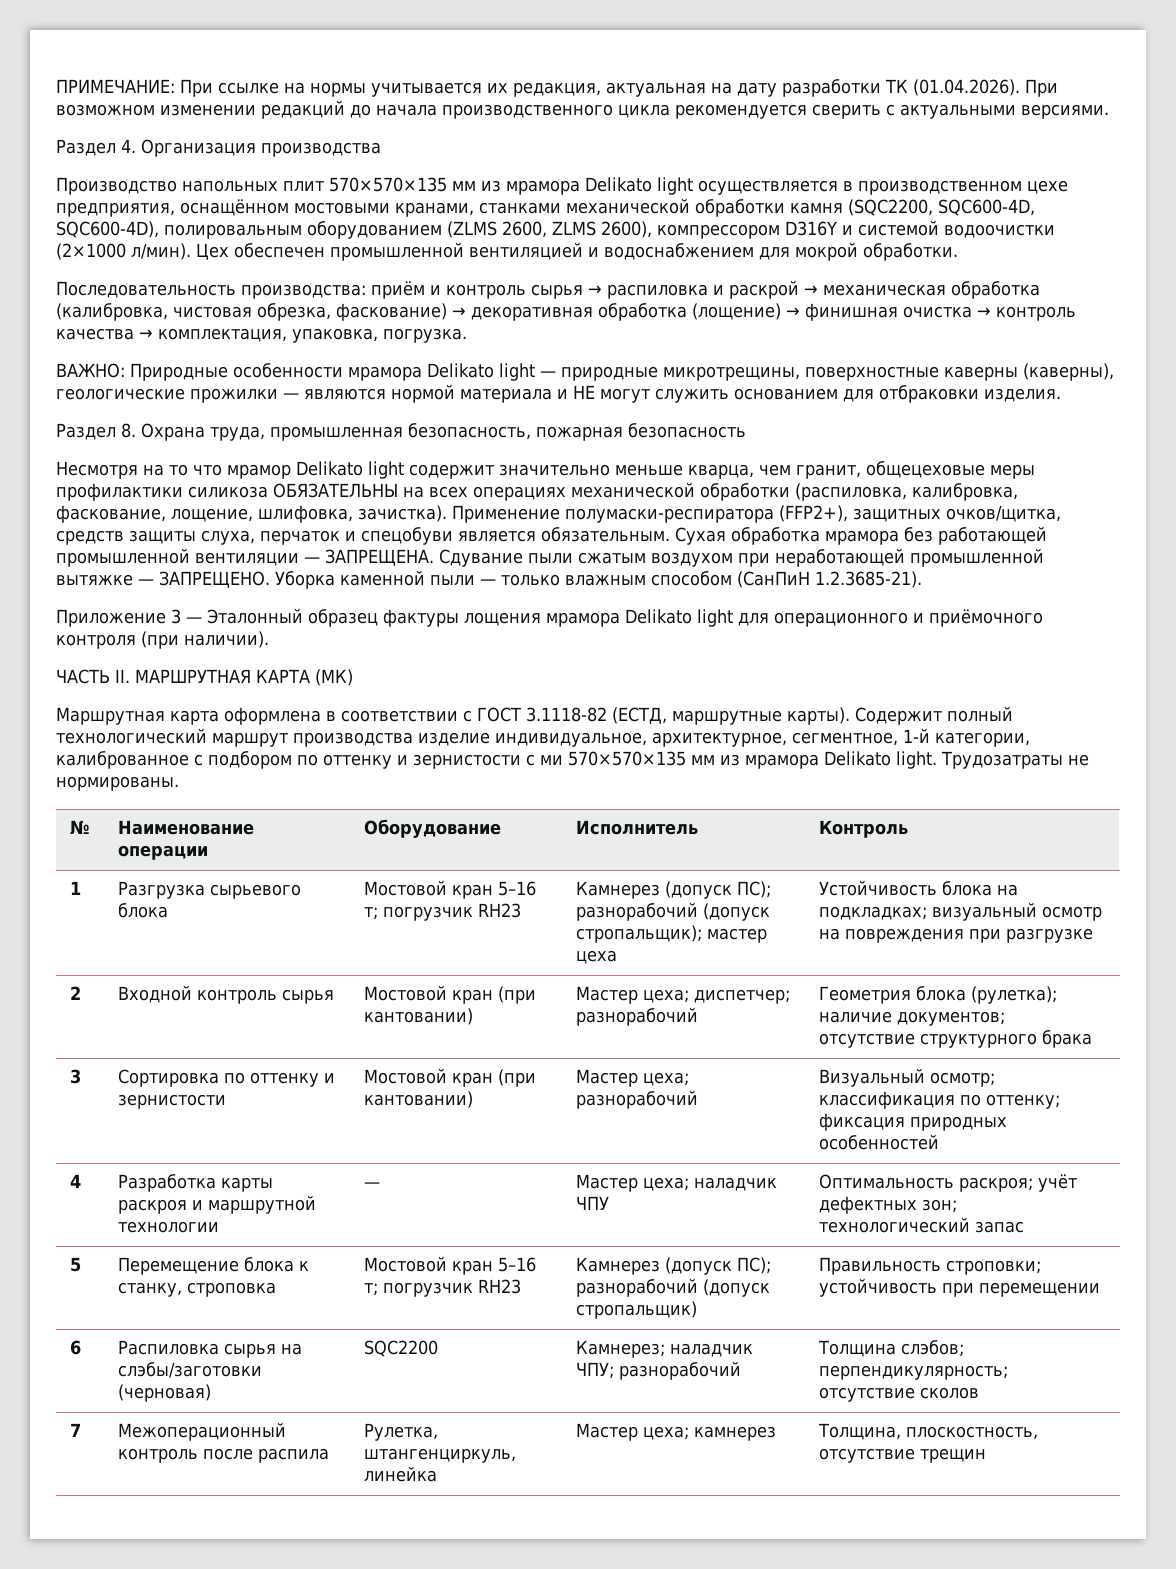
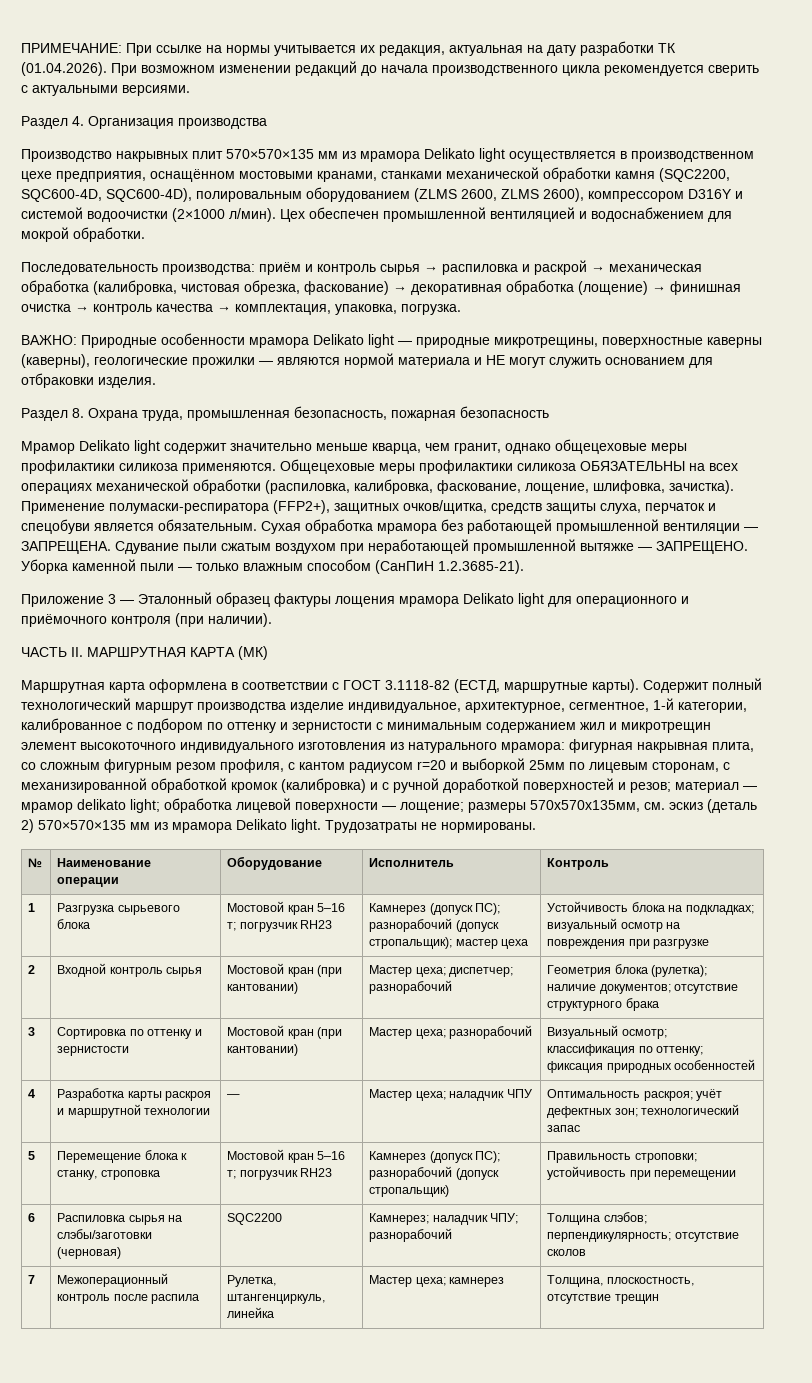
[182,180,278,192] напольных -> [116,151,188,162] накрывных
[56,461,291,479] Несмотря на то что мрамор -> [21,441,75,454] Мрамор
(861, 471) none -> [505,443,551,454] однако
(268, 492) none -> [182,459,576,474] применяются. Общецеховые меры профилактики силикоза
[540,755,563,765] ми -> [387,722,711,733] [21,739,754,753] [21,758,730,773] [21,778,757,793] [21,798,757,813] [21,819,34,833] минимальным содержанием жил и микротрещин элемент высокоточного индивидуального изготовления из натурального мрамора: фигурная накрывная плита, со сложным фигурным резом профиля, с кантом радиусом r=20 и выборкой 25мм по лицевым сторонам, с механизированной обработкой кромок (калибровка) и с ручной доработкой поверхностей и резов; материал — мрамор delikato light; обработка лицевой поверхности — лощение; размеры 570х570х135мм, см. эскиз (деталь 2)

